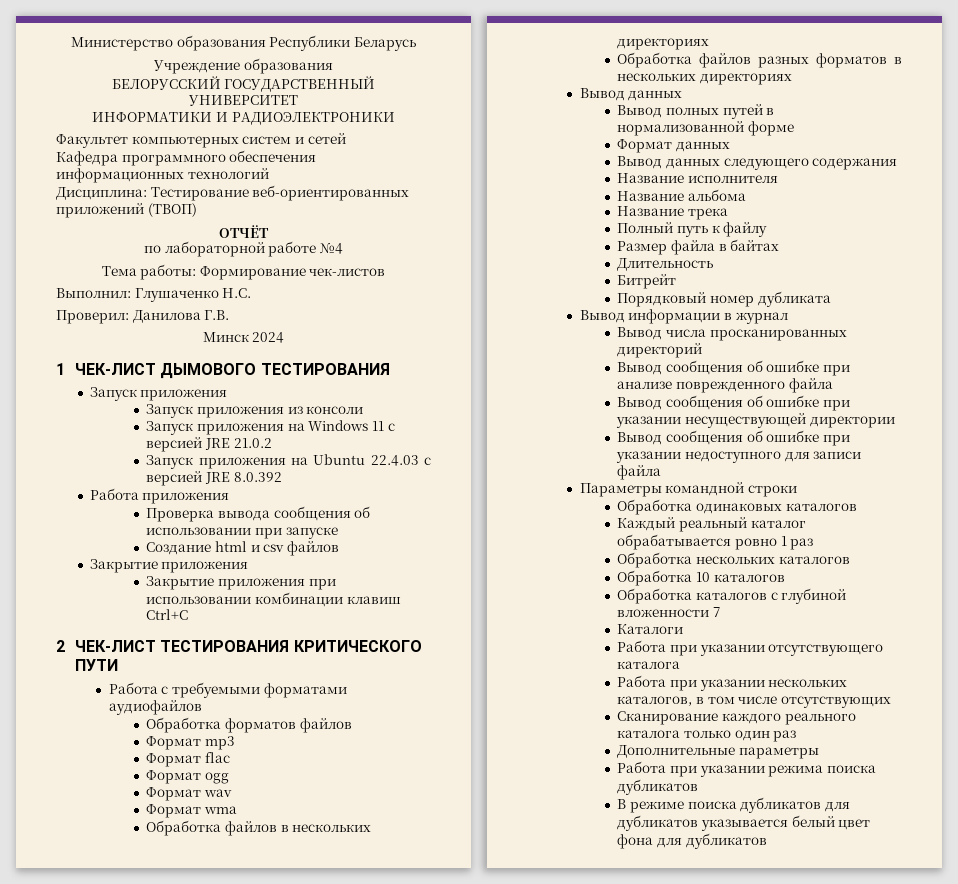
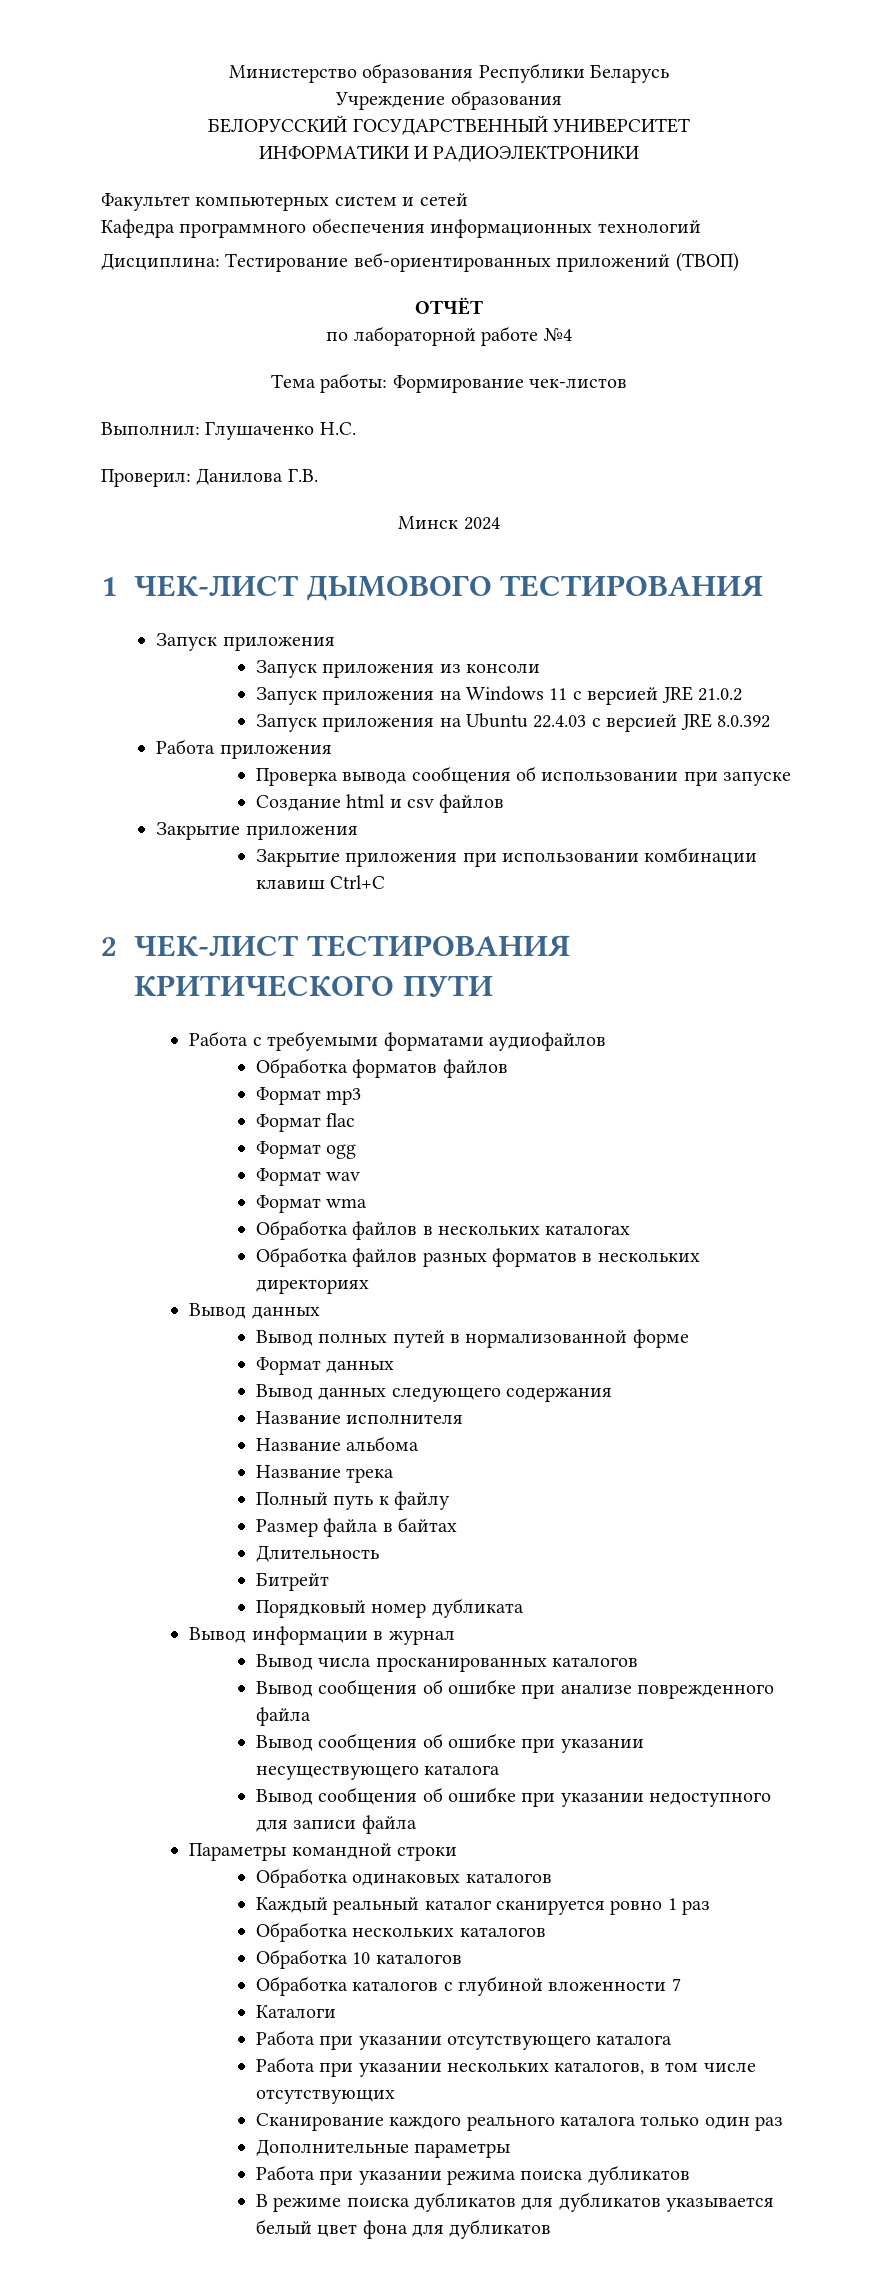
[617,38,710,50] директориях -> [545,1225,631,1235] каталогах
[617,343,703,358] директорий -> [551,1657,638,1667] каталогов
[685,413,895,428] несуществующей директории -> [255,1765,501,1780] несуществующего каталога
[617,534,732,550] обрабатывается -> [495,1900,605,1915] сканируется

